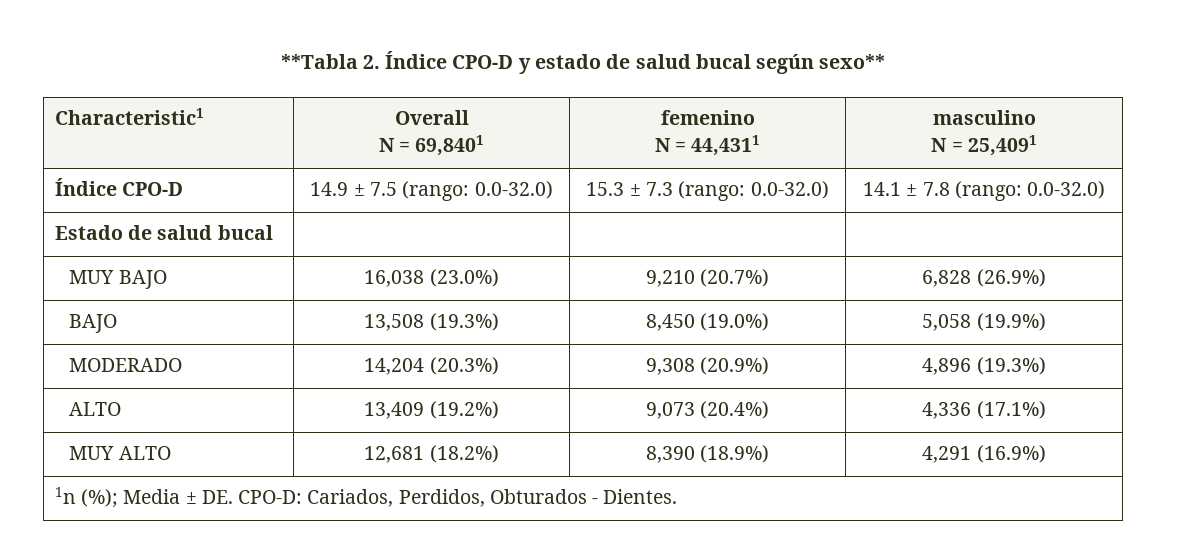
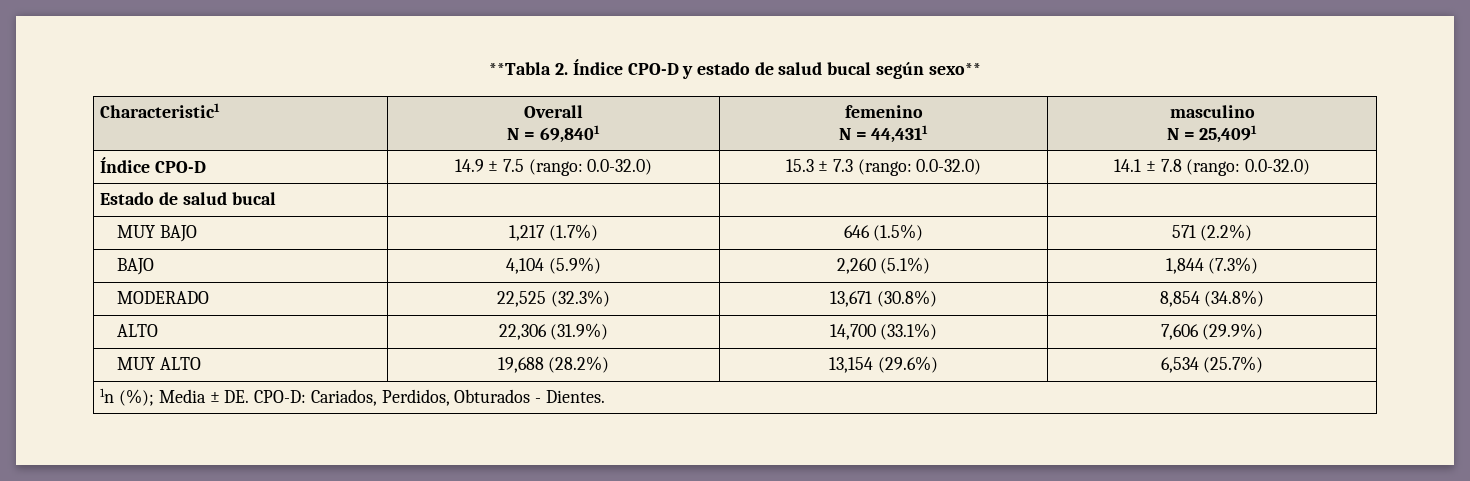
[364,269,499,287] [645,269,770,287] [922,269,1046,287] [69,314,118,333] [364,313,499,331] [645,313,770,331] [922,313,1046,331] [69,358,183,372] [364,357,499,375] [645,357,770,375] [922,357,1046,375] [69,402,122,416] [364,401,499,419] [645,401,770,419] [922,401,1046,419] [69,446,171,460] [364,445,499,463] [645,445,770,463] [922,445,1046,463] 16,038 (23.0%) | 9,210 (20.7%) | 6,828 (26.9%) // BAJO | 13,508 (19.3%) | 8,450 (19.0%) | 5,058 (19.9%) // MODERADO | 14,204 (20.3%) | 9,308 (20.9%) | 4,896 (19.3%) // ALTO | 13,409 (19.2%) | 9,073 (20.4%) | 4,336 (17.1%) // MUY ALTO | 12,681 (18.2%) | 8,390 (18.9%) | 4,291 (16.9%) -> [509,224,598,241] [843,224,924,241] [1171,224,1253,241] [117,258,155,275] [506,257,601,274] [836,257,931,274] [1165,257,1259,274] [117,291,210,304] [497,290,610,307] [830,290,937,307] [1159,290,1265,307] [117,324,159,337] [498,323,609,340] [829,323,938,340] [1160,323,1264,340] [117,357,202,370] [497,356,610,373] [829,356,938,373] [1160,356,1264,373] 1,217 (1.7%) | 646 (1.5%) | 571 (2.2%) // BAJO | 4,104 (5.9%) | 2,260 (5.1%) | 1,844 (7.3%) // MODERADO | 22,525 (32.3%) | 13,671 (30.8%) | 8,854 (34.8%) // ALTO | 22,306 (31.9%) | 14,700 (33.1%) | 7,606 (29.9%) // MUY ALTO | 19,688 (28.2%) | 13,154 (29.6%) | 6,534 (25.7%)

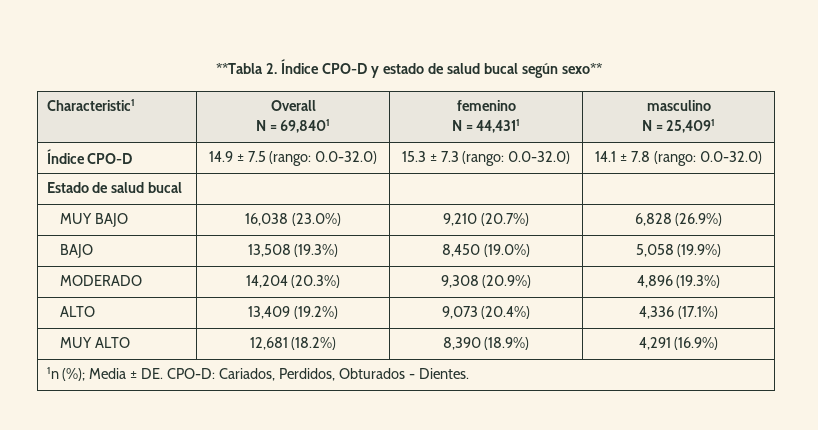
[509,224,598,241] [843,224,924,241] [1171,224,1253,241] [117,258,155,275] [506,257,601,274] [836,257,931,274] [1165,257,1259,274] [117,291,210,304] [497,290,610,307] [830,290,937,307] [1159,290,1265,307] [117,324,159,337] [498,323,609,340] [829,323,938,340] [1160,323,1264,340] [117,357,202,370] [497,356,610,373] [829,356,938,373] [1160,356,1264,373] 1,217 (1.7%) | 646 (1.5%) | 571 (2.2%) // BAJO | 4,104 (5.9%) | 2,260 (5.1%) | 1,844 (7.3%) // MODERADO | 22,525 (32.3%) | 13,671 (30.8%) | 8,854 (34.8%) // ALTO | 22,306 (31.9%) | 14,700 (33.1%) | 7,606 (29.9%) // MUY ALTO | 19,688 (28.2%) | 13,154 (29.6%) | 6,534 (25.7%) -> [245,213,341,226] [443,213,529,226] [634,213,723,226] [60,244,94,258] [247,244,339,257] [442,244,530,257] [635,244,722,257] [60,275,143,286] [245,275,341,288] [440,275,532,288] [636,275,721,288] [60,306,96,317] [248,306,338,319] [441,306,531,319] [639,306,718,319] [60,337,131,348] [249,337,337,350] [442,337,530,350] [638,337,719,350] 16,038 (23.0%) | 9,210 (20.7%) | 6,828 (26.9%) // BAJO | 13,508 (19.3%) | 8,450 (19.0%) | 5,058 (19.9%) // MODERADO | 14,204 (20.3%) | 9,308 (20.9%) | 4,896 (19.3%) // ALTO | 13,409 (19.2%) | 9,073 (20.4%) | 4,336 (17.1%) // MUY ALTO | 12,681 (18.2%) | 8,390 (18.9%) | 4,291 (16.9%)

